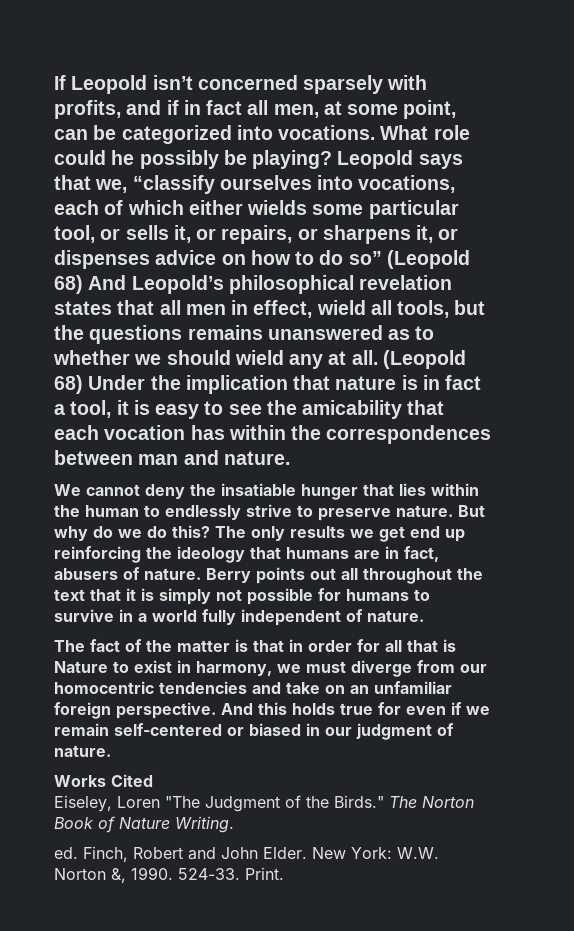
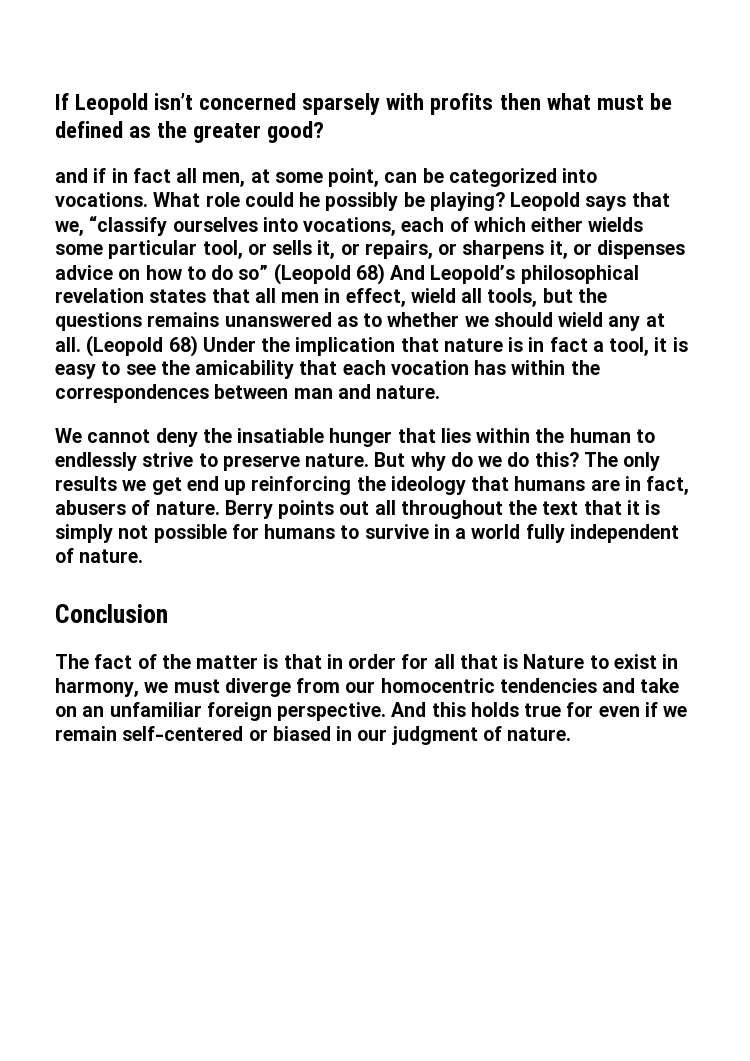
[54,100,121,119] profits, -> [430,93,672,115] [55,121,325,143] profits then what must be defined as the greater good? //
(424, 616) none -> [55,604,168,623] // Conclusion
[54,774,153,787] [54,795,474,812] [54,816,234,833] [54,846,439,862] [54,867,284,883] // Works Cited // Eiseley, Loren "The Judgment of the Birds." The Norton Book of Nature Writing. // ed. Finch, Robert and John Elder. New York: W.W. Norton &, 1990. 524-33. Print. -> (572, 734) none

